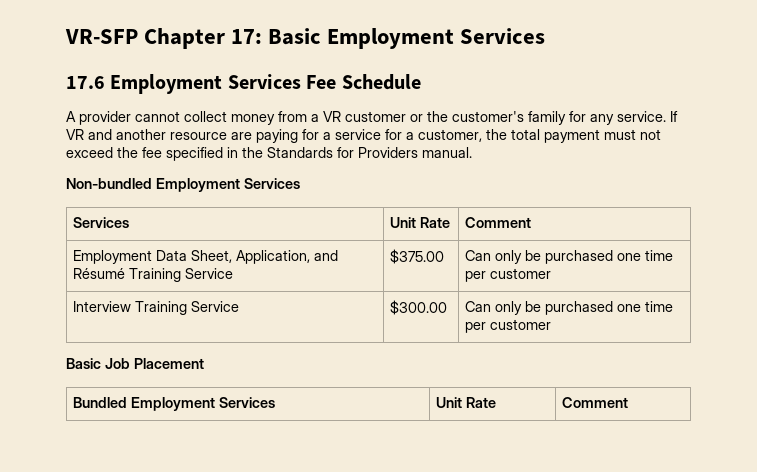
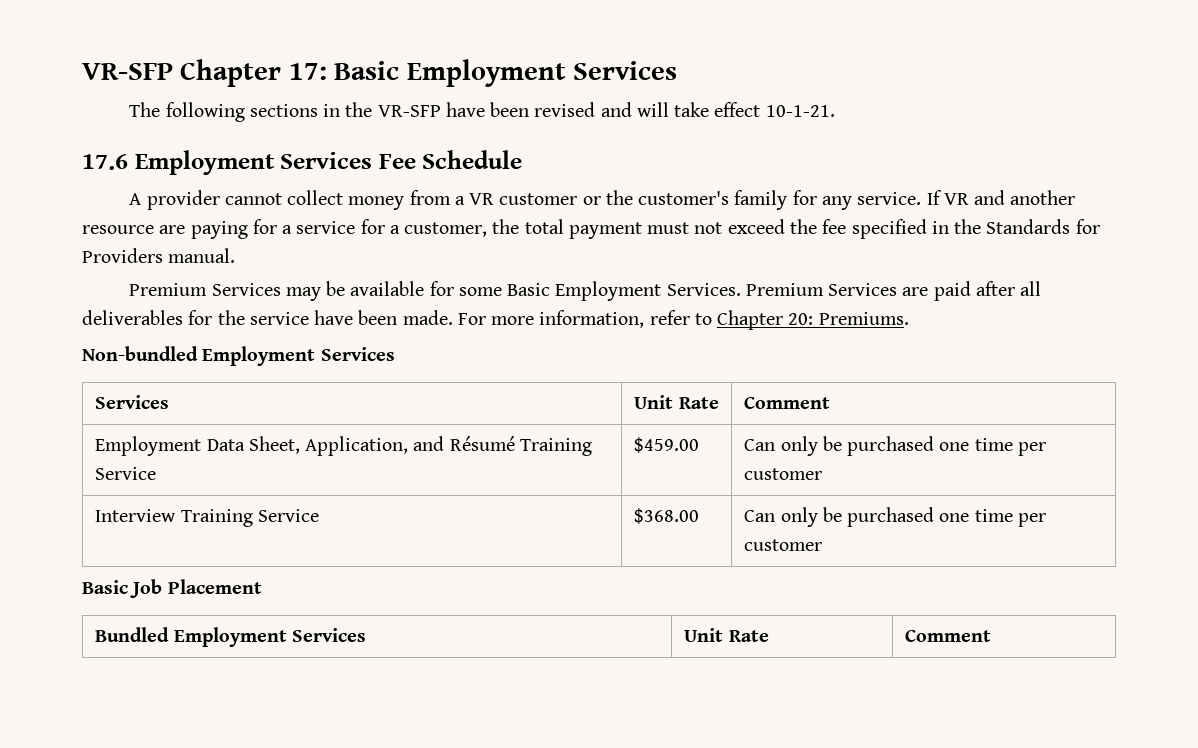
(546, 36) none -> [129,102,835,122] // The following sections in the VR-SFP have been revised and will take effect 10-1-21.
(472, 152) none -> [129,281,1042,301] [82,310,909,330] // Premium Services may be available for some Basic Employment Services. Premium Services are paid after all deliverables for the service have been made. For more information, refer to Chapter 20: Premiums.
[390,249,445,264] $375.00 -> [634,437,700,453] $459.00
[390,300,448,315] $300.00 -> [634,508,700,524] $368.00

